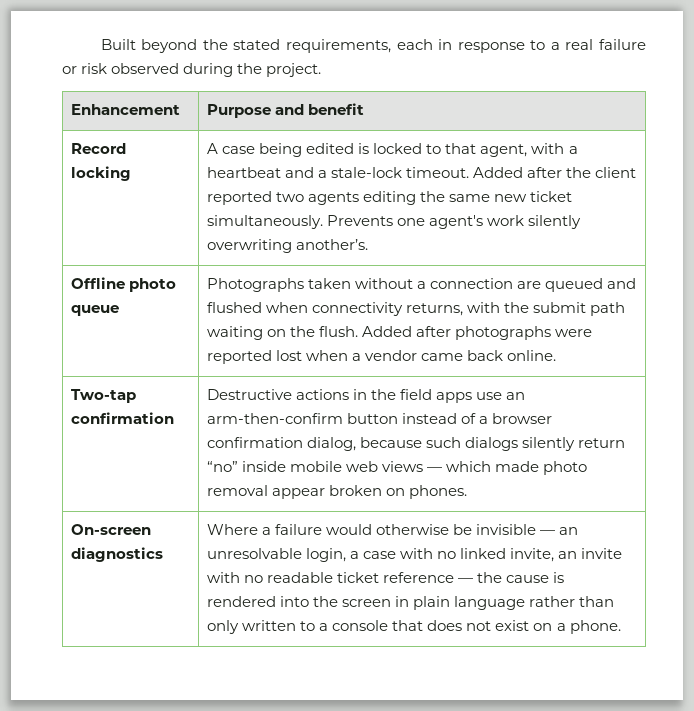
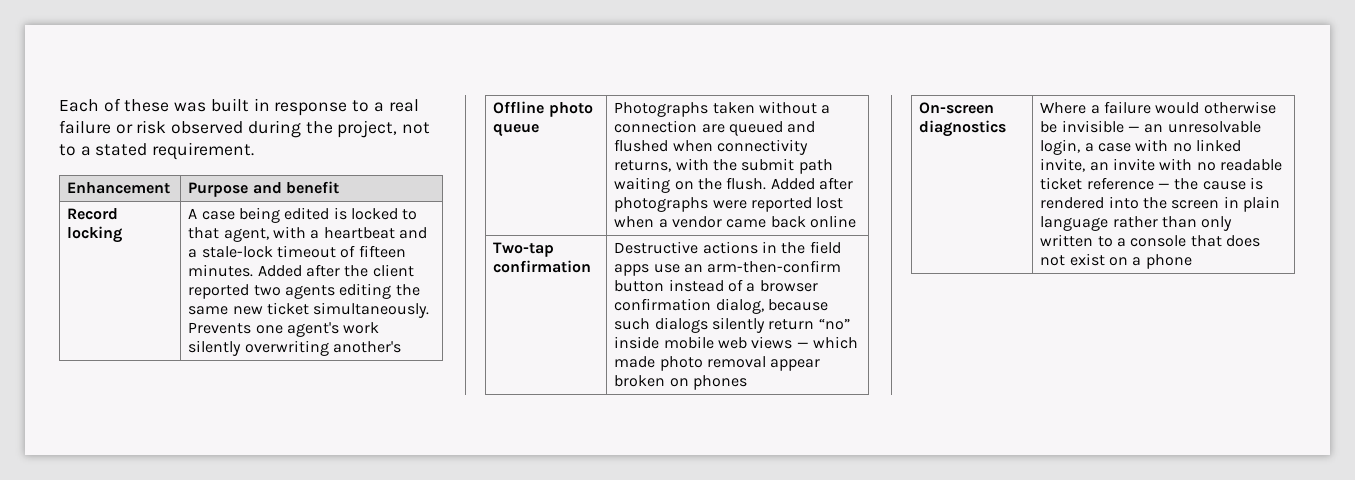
[100,39,433,53] Built beyond the stated requirements, each -> [59,98,249,112] Each of these was built
[266,63,322,77] project. -> [337,120,431,138] [59,142,255,160] project, not to a stated requirement.
[406,167,470,178] timeout. -> [276,245,406,258] [188,264,254,277] timeout of fifteen minutes.
[296,239,369,250] another’s. -> [332,341,401,353] another's
[507,350,557,361] online. -> [809,215,856,228] online
[409,485,468,499] phones. -> [692,375,747,390] phones
[569,620,621,634] phone. -> [1145,254,1192,269] phone

